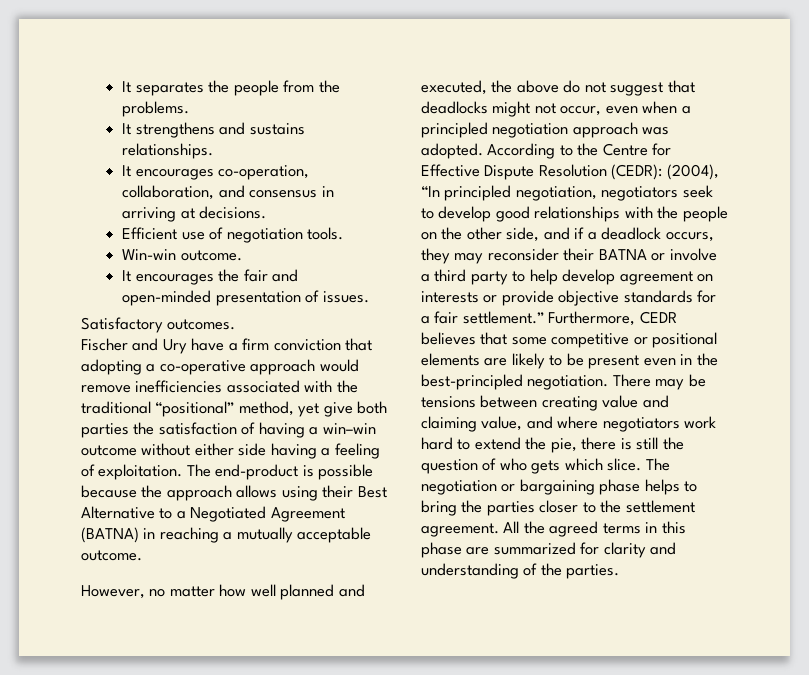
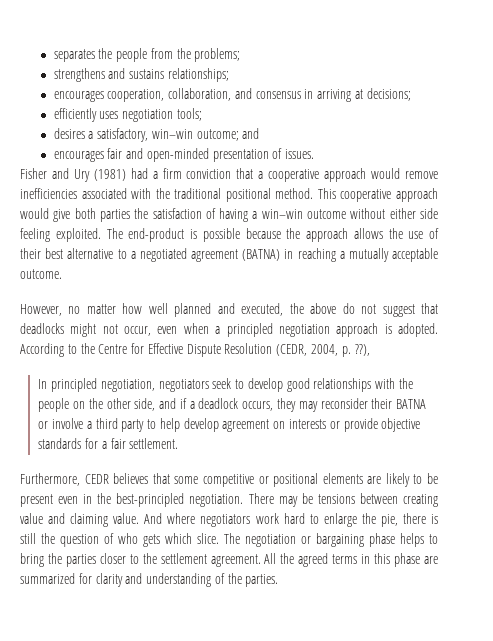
[122,81,132,93] It -> (53, 55) none
[122,101,190,117] [122,123,132,135] problems. // It -> [194,48,241,62] problems; //
[122,143,214,159] [122,165,310,180] relationships. // It encourages co-operation, -> [167,68,229,82] [53,89,165,102] relationships; // encourages cooperation,
[199,206,267,219] [122,227,344,243] [122,249,242,261] [122,269,240,285] decisions. // Efficient use of negotiation tools. // Win-win outcome. // It encourages the -> [366,88,411,101] [53,108,202,122] [53,128,260,142] [53,151,104,162] decisions; // efficiently uses negotiation tools; // desires a satisfactory, win–win outcome; and // encourages
[81,317,236,333] [81,338,225,354] Satisfactory outcomes. // Fischer and Ury have -> [20,168,148,182] Fisher and Ury (1981) had
[81,359,246,375] adopting a co-operative -> [258,169,320,182] a cooperative
[155,401,320,417] “positional” method, yet -> [225,188,438,202] [20,208,49,219] positional method. This cooperative approach would
[270,443,380,459] [81,464,183,480] having a feeling of exploitation. -> [20,228,101,242] feeling exploited.
[281,485,387,501] [81,506,345,522] using their Best Alternative to a Negotiated Agreement -> [388,228,439,239] [20,248,239,262] the use of their best alternative to a negotiated agreement
[642,127,670,135] was -> [384,324,392,334] is
[611,164,719,180] [421,186,440,197] (CEDR): (2004), “In -> [276,344,370,357] [38,379,48,389] (CEDR, 2004, p. ??), // In
[462,311,544,324] settlement.” -> [129,438,179,449] settlement. //
[481,416,553,431] value, and -> [113,513,163,524] value. And
[474,437,521,450] extend -> [323,513,357,527] enlarge

